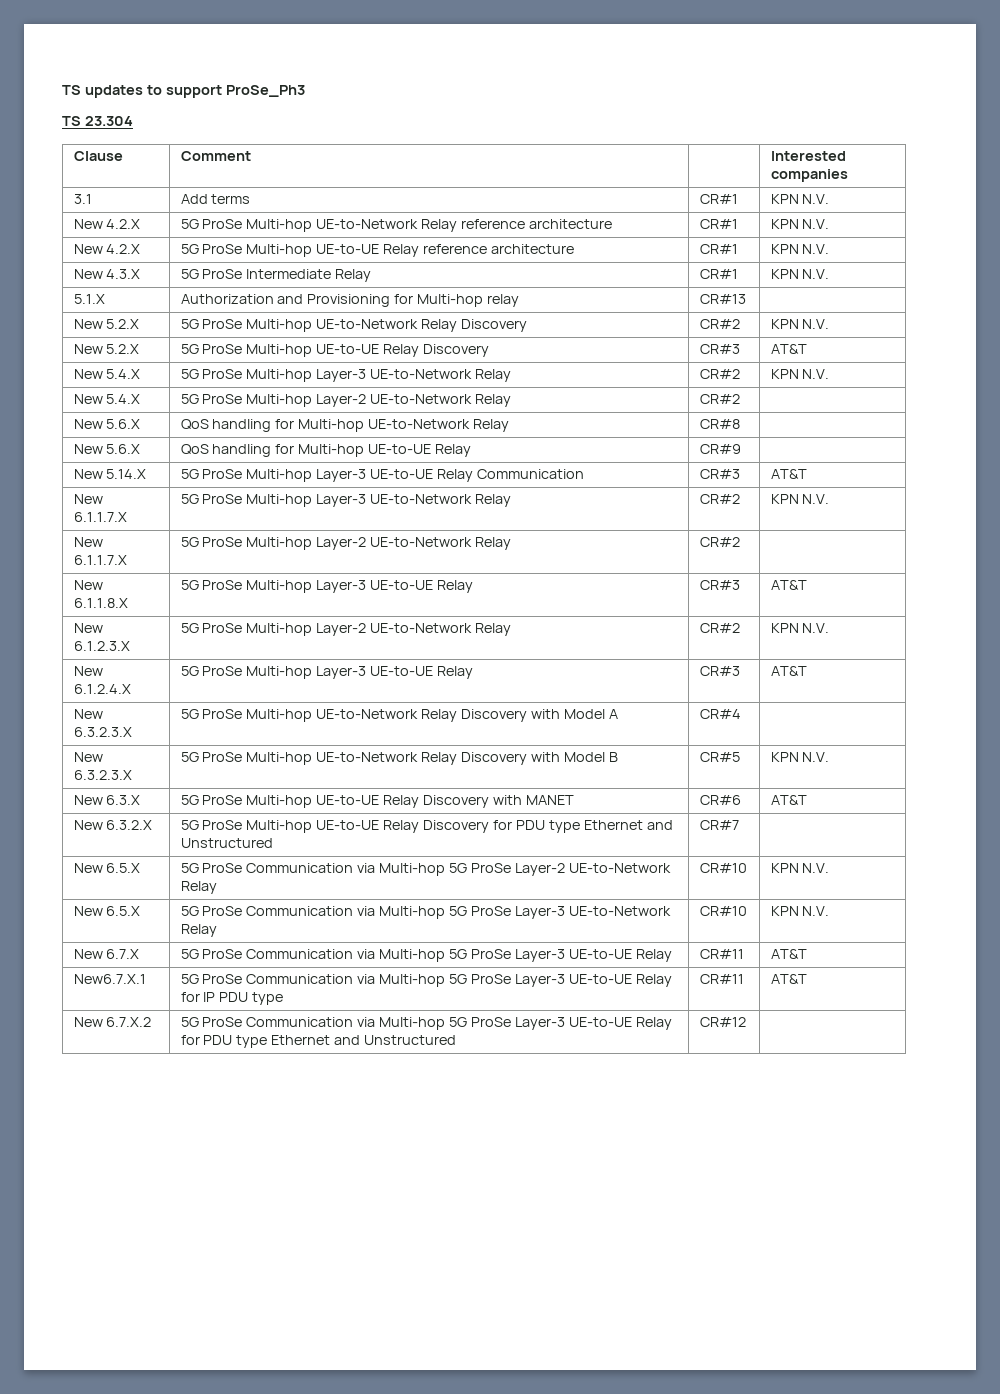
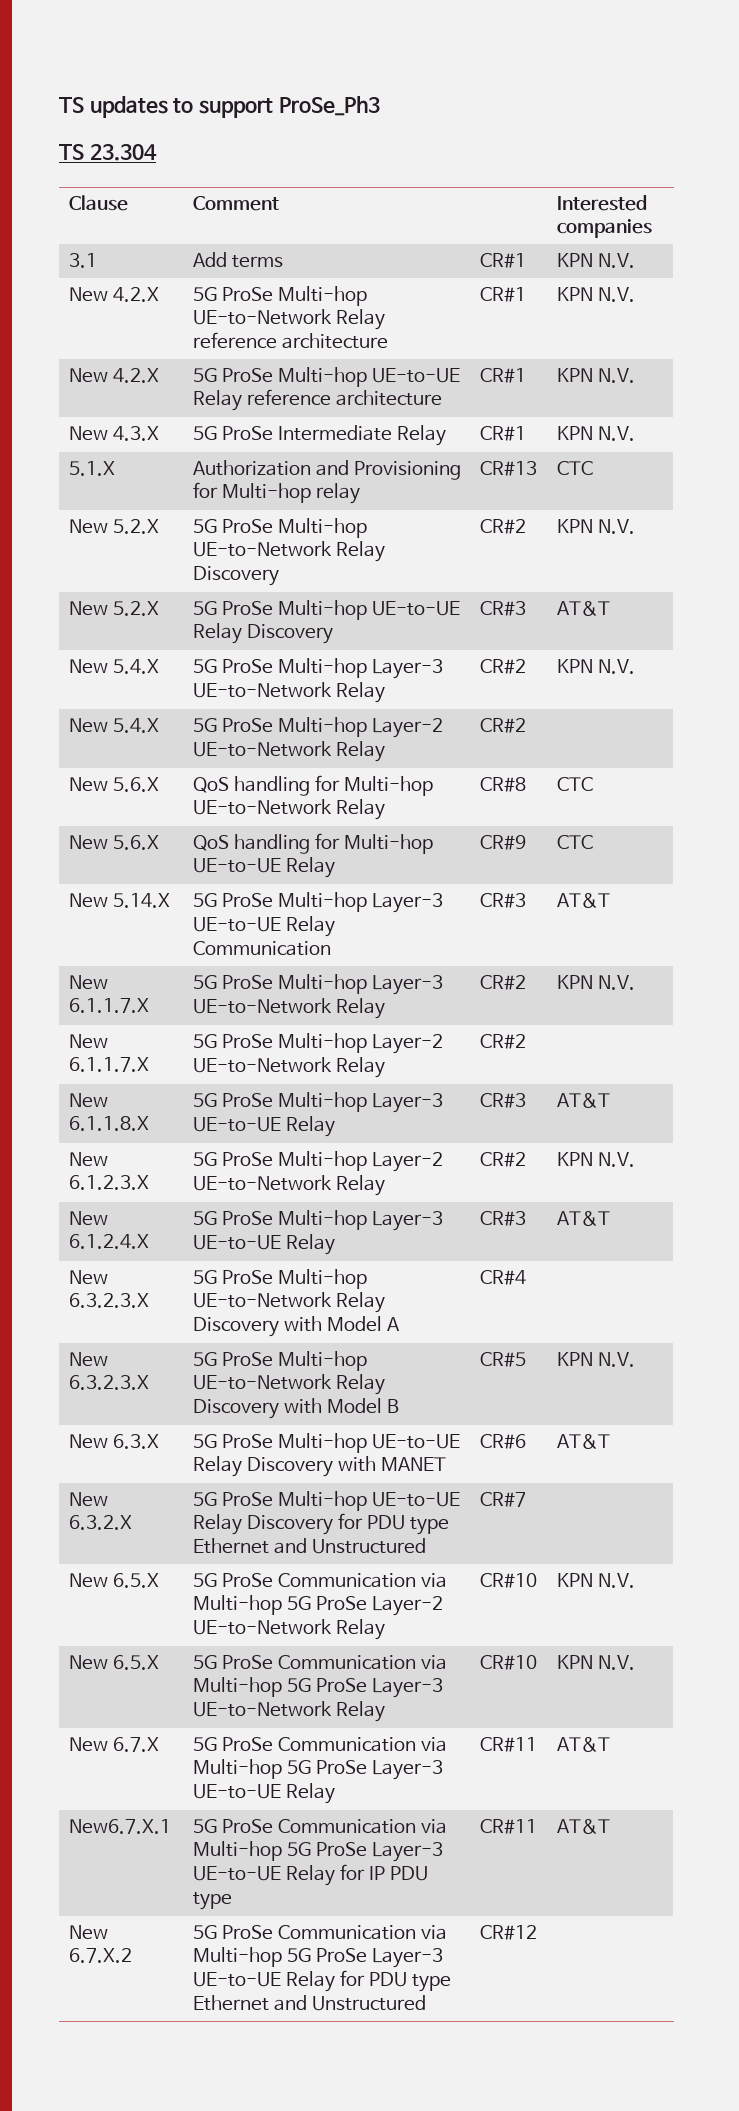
(746, 299) none -> [556,461,593,475] CTC
(740, 424) none -> [556,777,593,791] CTC
(741, 449) none -> [556,835,593,849] CTC

